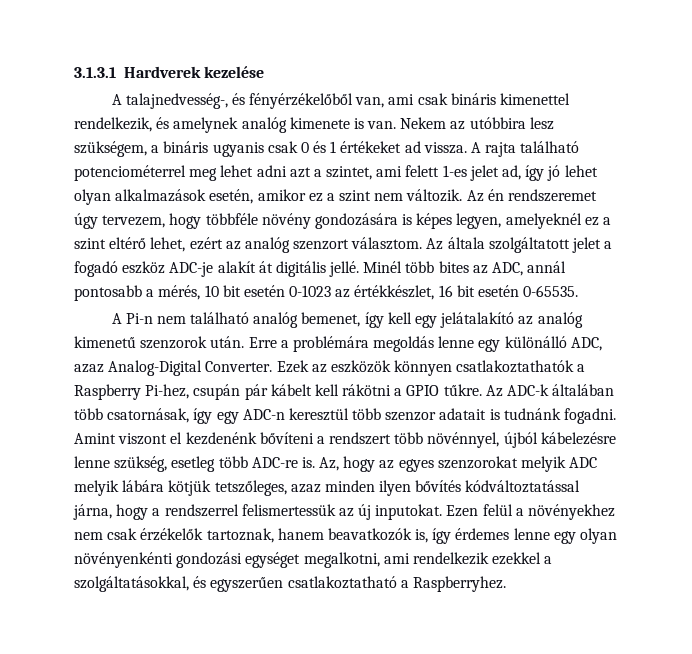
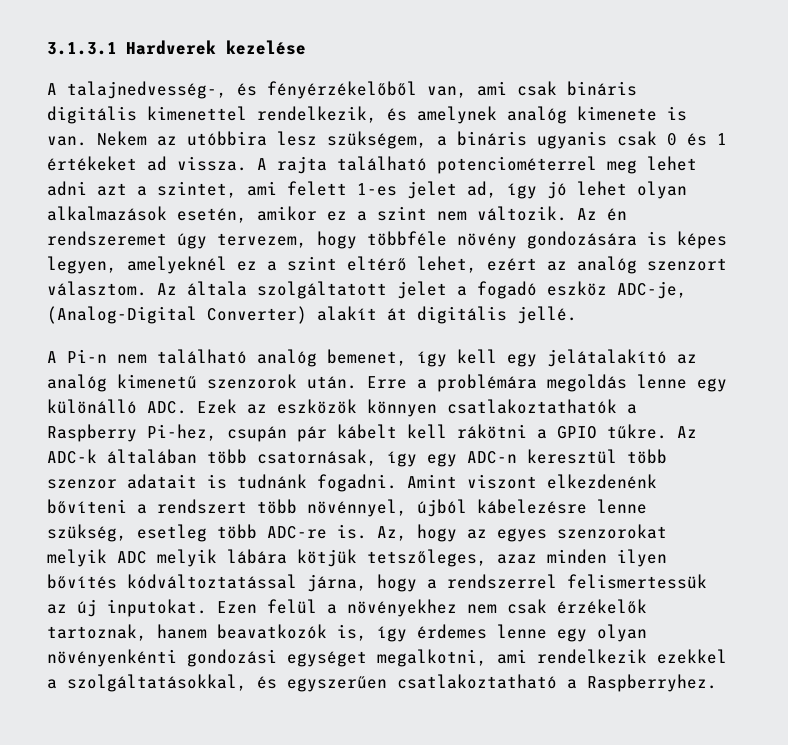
(496, 99) none -> [47,106,137,124] digitális
[169,262,214,277] ADC-je -> [617,281,687,299] [47,306,307,324] ADC-je, (Analog-Digital Converter)
[363,261,567,276] [74,285,579,301] Minél több bites az ADC, annál pontosabb a mérés, 10 bit esetén 0-1023 az értékkészlet, 16 bit esetén 0-65535. -> (577, 315) none
[570,337,602,351] [74,360,273,376] ADC, azaz Analog-Digital Converter. -> [147,401,187,414] ADC.
[170,432,257,445] el kezdenénk -> [547,474,657,489] elkezdenénk

